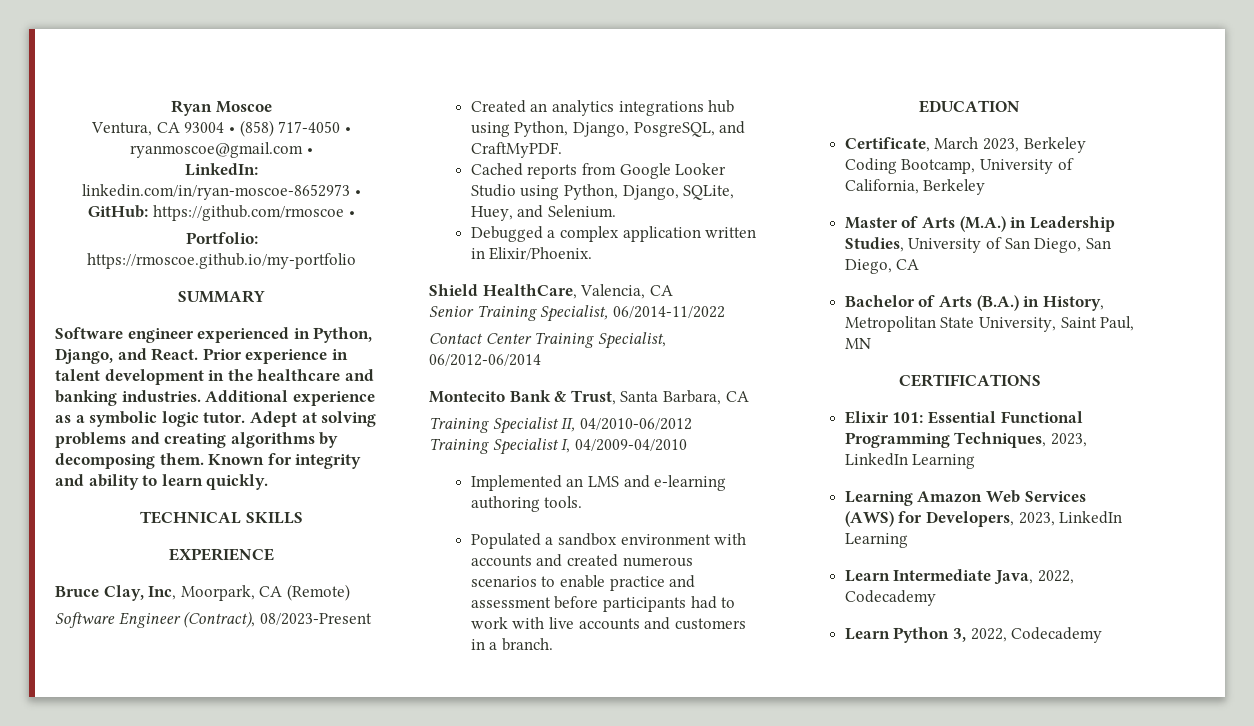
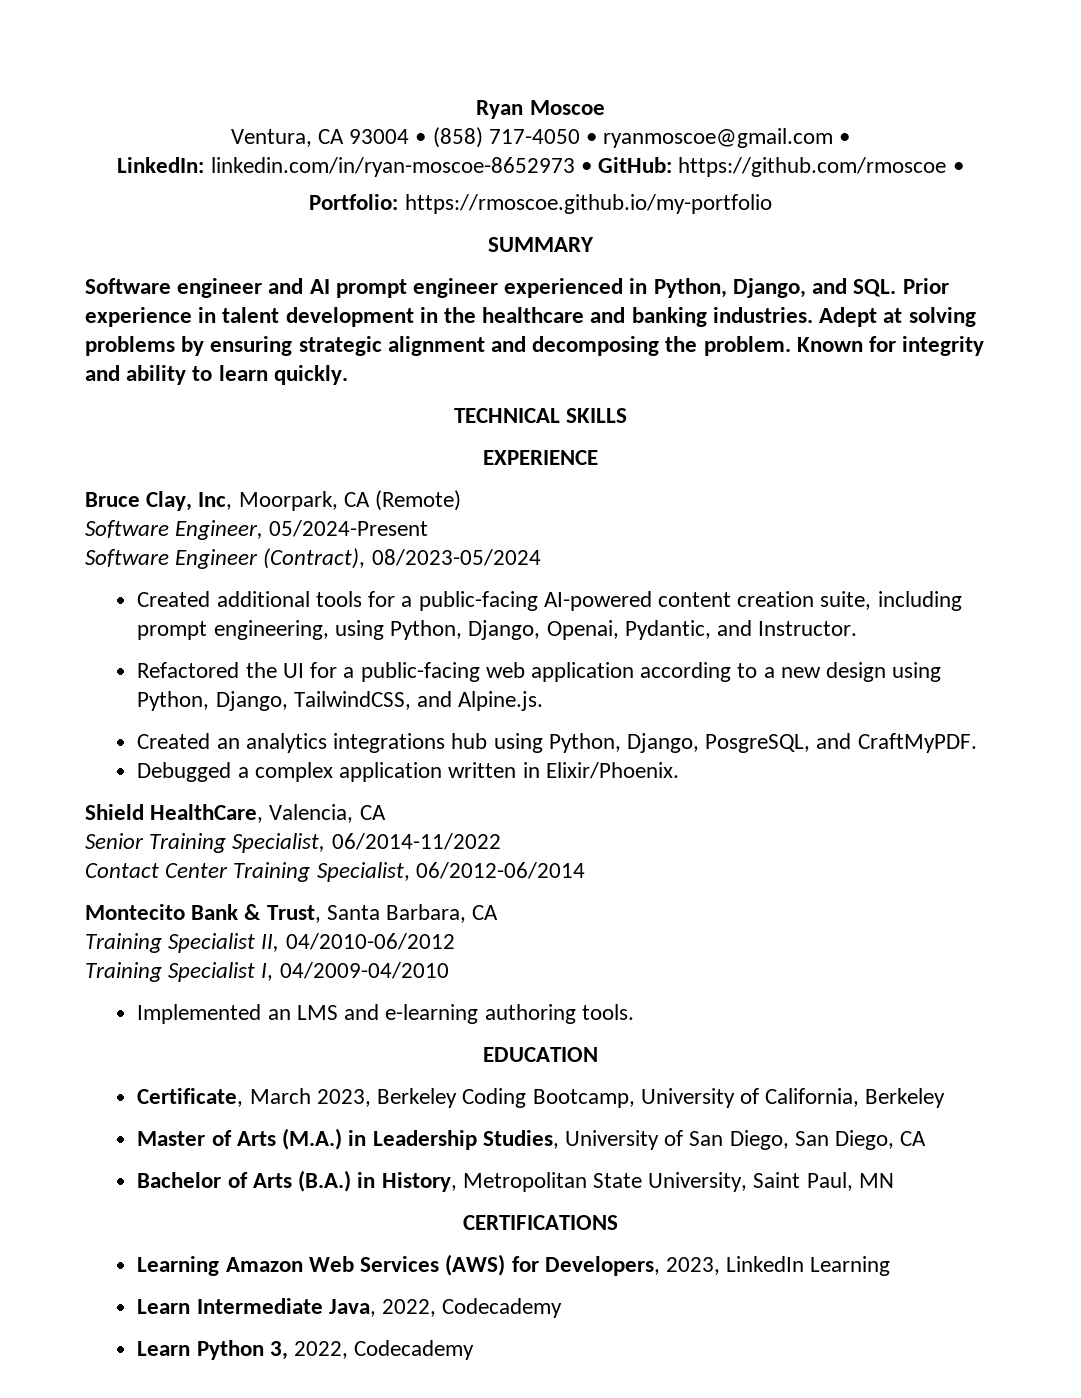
(194, 335) none -> [268,278,499,298] and AI prompt engineer
[151,348,199,361] React. -> [853,279,897,297] SQL.
[205,390,375,406] [55,411,377,427] [55,432,339,448] [55,453,204,469] Additional experience as a symbolic logic tutor. Adept at solving problems and creating algorithms by decomposing them. -> [819,307,976,327] [85,336,791,356] Adept at solving problems by ensuring strategic alignment and decomposing the problem.
(350, 592) none -> [85,520,429,540] // Software Engineer, 05/2024-Present
[259,613,372,625] 08/2023-Present -> [371,549,541,566] [137,591,962,611] [137,620,858,640] [137,662,942,682] [137,691,544,711] 08/2023-05/2024 // Created additional tools for a public-facing AI-powered content creation suite, including prompt engineering, using Python, Django, Openai, Pydantic, and Instructor. // Refactored the UI for a public-facing web application according to a new design using Python, Django, TailwindCSS, and Alpine.js.
[470,163,727,179] [470,184,735,200] [470,205,617,221] // Cached reports from Google Looker Studio using Python, Django, SQLite, Huey, and Selenium. -> (977, 743) none
[470,533,747,549] [470,554,693,567] [470,575,696,591] [470,596,736,612] [470,617,746,630] [470,638,554,651] // Populated a sandbox environment with accounts and created numerous scenarios to enable practice and assessment before participants had to work with live accounts and customers in a branch. -> (634, 1012) none
[844,411,1083,424] [844,432,1088,448] [844,453,976,469] // Elixir 101: Essential Functional Programming Techniques, 2023, LinkedIn Learning -> (618, 1222) none

